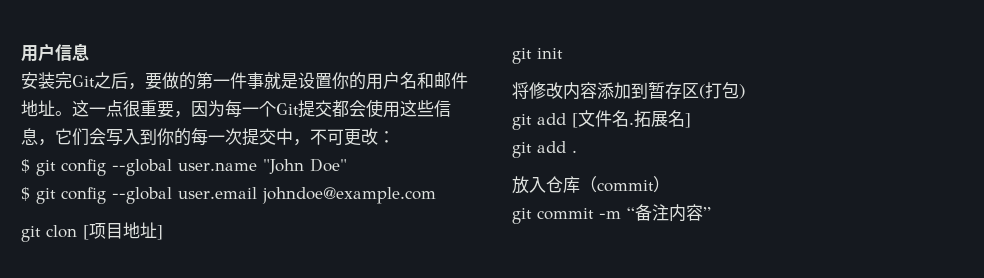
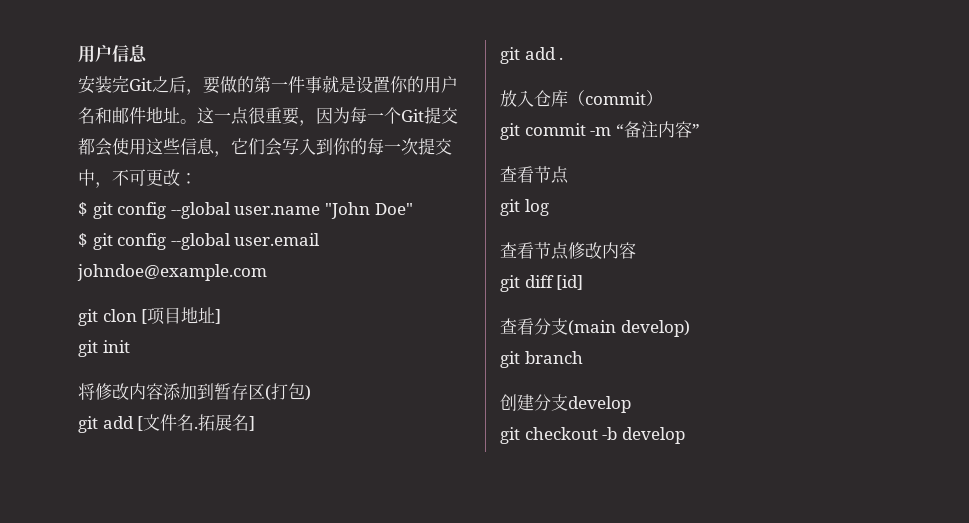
(711, 213) none -> [500,166,569,184] [500,199,549,216] [500,242,636,260] [500,275,584,292] [500,318,690,337] [500,351,583,368] [500,394,631,413] [500,427,685,444] // 查看节点 // git log // 查看节点修改内容 // git diff [id] // 查看分支(main develop) // git branch // 创建分支develop // git checkout -b develop

